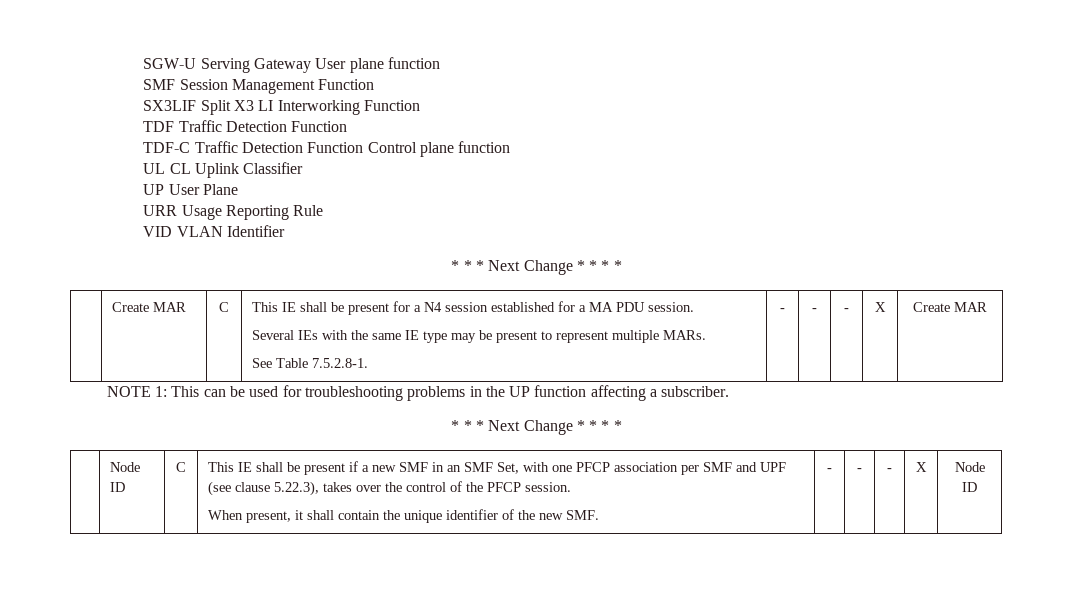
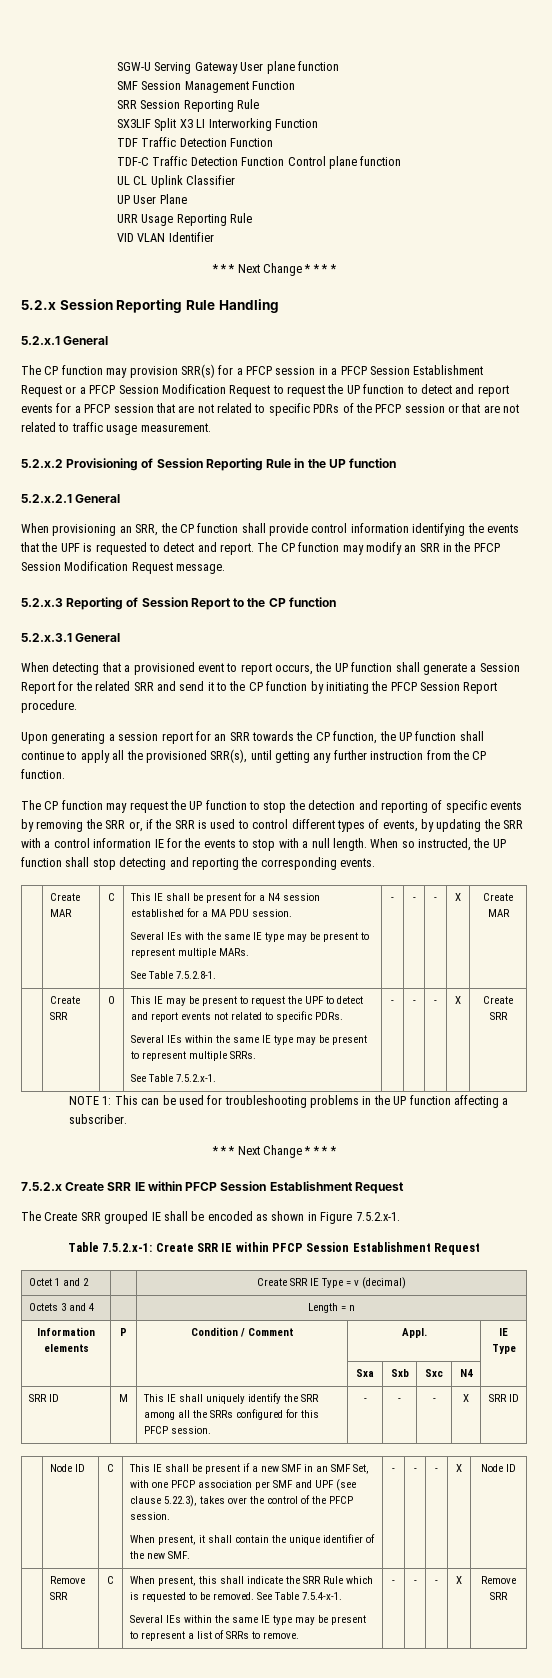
(375, 84) none -> [117,99,260,112] // SRR Session Reporting Rule
(622, 265) none -> [21,299,279,313] [21,336,109,345] [21,364,484,378] [21,384,509,397] [21,403,520,416] [21,422,211,435] [21,458,397,471] [21,494,121,503] [21,523,519,536] [20,542,500,555] [21,561,226,574] [21,597,336,610] [21,633,121,642] [21,662,520,675] [21,681,498,694] [21,700,77,713] [21,731,484,744] [21,749,487,763] [21,769,65,779] [21,800,522,813] [21,819,524,832] [21,838,506,851] [21,857,375,870] // 5.2.x Session Reporting Rule Handling // 5.2.x.1 General // The CP function may provision SRR(s) for a PFCP session in a PFCP Session Establishment Request or a PFCP Session Modification Request to request the UP function to detect and report events for a PFCP session that are not related to specific PDRs of the PFCP session or that are not related to traffic usage measurement. // 5.2.x.2 Provisioning of Session Reporting Rule in the UP function // 5.2.x.2.1 General // When provisioning an SRR, the CP function shall provide control information identifying the events that the UPF is requested to detect and report. The CP function may modify an SRR in the PFCP Session Modification Request message. // 5.2.x.3 Reporting of Session Report to the CP function // 5.2.x.3.1 General // When detecting that a provisioned event to report occurs, the UP function shall generate a Session Report for the related SRR and send it to the CP function by initiating the PFCP Session Report procedure. // Upon generating a session report for an SRR towards the CP function, the UP function shall continue to apply all the provisioned SRR(s), until getting any further instruction from the CP function. // The CP function may request the UP function to stop the detection and reporting of specific events by removing the SRR or, if the SRR is used to control different types of events, by updating the SRR with a control information IE for the events to stop with a null length. When so instructed, the UP function shall stop detecting and reporting the corresponding events.
(987, 307) none -> [49,996,80,1004] [49,1012,68,1020] [108,996,115,1004] [129,996,363,1006] [130,1011,343,1022] [130,1035,367,1045] [130,1051,256,1061] [130,1074,216,1082] [391,1000,394,1004] [412,1000,416,1004] [434,1000,437,1004] [455,996,461,1004] [483,996,513,1004] [489,1012,508,1020] // | Create SRR | O | This IE may be present to request the UPF to detect and report events not related to specific PDRs. // Several IEs within the same IE type may be present to represent multiple SRRs. // See Table 7.5.2.x-1. | - | - | - | X | Create SRR
(622, 425) none -> [21,1181,404,1194] [21,1211,400,1224] [67,1242,481,1255] [28,1278,89,1286] [257,1277,406,1289] [28,1303,94,1311] [308,1303,355,1313] [37,1327,95,1336] [43,1344,89,1352] [120,1328,127,1336] [191,1327,294,1337] [401,1328,427,1338] [499,1328,508,1336] [491,1344,516,1354] [356,1369,374,1377] [390,1369,409,1377] [425,1369,443,1377] [459,1369,473,1377] [28,1394,59,1402] [119,1394,128,1402] [142,1393,319,1404] [143,1409,319,1420] [143,1426,211,1434] [363,1398,367,1402] [398,1398,401,1402] [432,1398,436,1402] [463,1394,469,1402] [488,1394,519,1402] // 7.5.2.x Create SRR IE within PFCP Session Establishment Request // The Create SRR grouped IE shall be encoded as shown in Figure 7.5.2.x-1. // Table 7.5.2.x-1: Create SRR IE within PFCP Session Establishment Request // Octet 1 and 2 | | Create SRR IE Type = v (decimal) // Octets 3 and 4 | | Length = n // Information elements | P | Condition / Comment | Appl. | IE Type // | | | Sxa | Sxb | Sxc | N4 | // SRR ID | M | This IE shall uniquely identify the SRR among all the SRRs configured for this PFCP session. | - | - | - | X | SRR ID
(977, 487) none -> [49,1576,85,1584] [49,1592,68,1600] [107,1576,114,1584] [129,1576,373,1586] [129,1592,342,1602] [129,1615,366,1625] [129,1630,299,1641] [392,1580,395,1584] [413,1580,417,1584] [435,1580,438,1584] [456,1576,462,1584] [481,1576,516,1584] [490,1592,508,1600] // | Remove SRR | C | When present, this shall indicate the SRR Rule which is requested to be removed. See Table 7.5.4-x-1. // Several IEs within the same IE type may be present to represent a list of SRRs to remove. | - | - | - | X | Remove SRR

